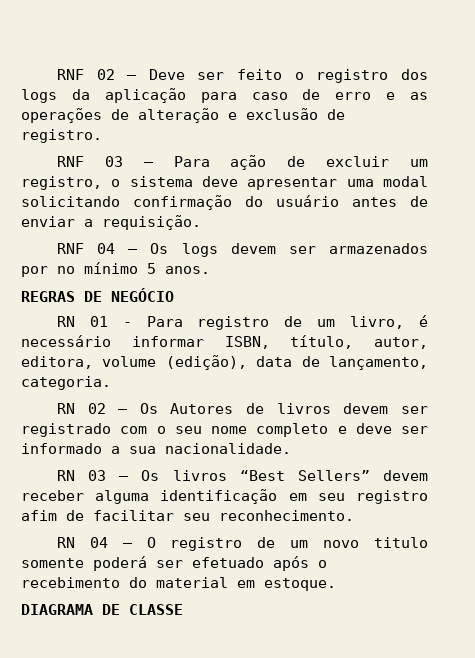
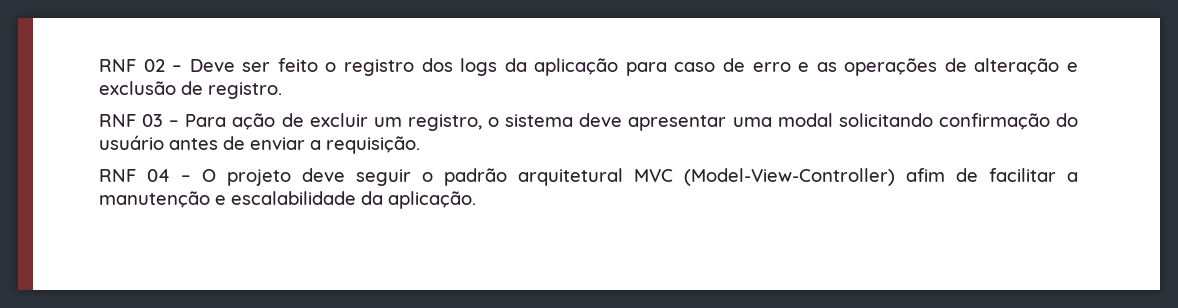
[150,243,428,257] [21,262,210,277] [21,288,174,302] [56,315,429,330] [21,335,428,349] [21,355,428,370] [21,376,111,390] [56,403,429,414] [21,423,428,437] [21,443,291,454] [56,470,428,481] [21,489,428,504] [21,510,354,521] [56,537,429,551] [21,556,327,571] [21,577,336,591] [21,604,183,615] Os logs devem ser armazenados por no mínimo 5 anos. // REGRAS DE NEGÓCIO // RN 01 - Para registro de um livro, é necessário informar ISBN, título, autor, editora, volume (edição), data de lançamento, categoria. // RN 02 – Os Autores de livros devem ser registrado com o seu nome completo e deve ser informado a sua nacionalidade. // RN 03 – Os livros “Best Sellers” devem receber alguma identificação em seu registro afim de facilitar seu reconhecimento. // RN 04 – O registro de um novo titulo somente poderá ser efetuado após o recebimento do material em estoque. // DIAGRAMA DE CLASSE -> [202,168,1078,186] [99,191,476,209] O projeto deve seguir o padrão arquitetural MVC (Model-View-Controller) afim de facilitar a manutenção e escalabilidade da aplicação.

